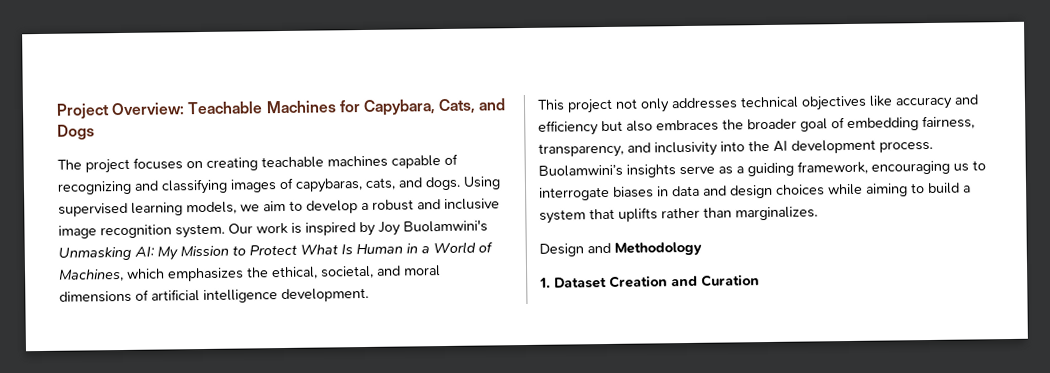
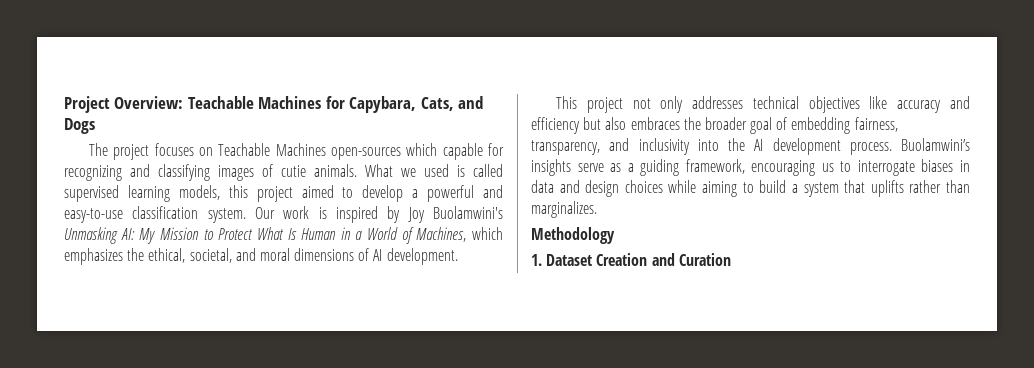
[206,153,458,171] creating teachable machines capable of -> [218,143,504,160] Teachable Machines open-sources which capable for
[295,176,501,193] [58,198,500,217] [58,224,172,239] capybaras, cats, and dogs. Using supervised learning models, we aim to develop a robust and inclusive image recognition -> [281,164,503,177] [64,185,503,202] [64,206,199,223] cutie animals. What we used is called supervised learning models, this project aimed to develop a powerful and easy-to-use classification
[151,289,278,303] artificial intelligence -> [373,249,383,261] AI
[539,242,611,257] Design and -> (597, 209) none

